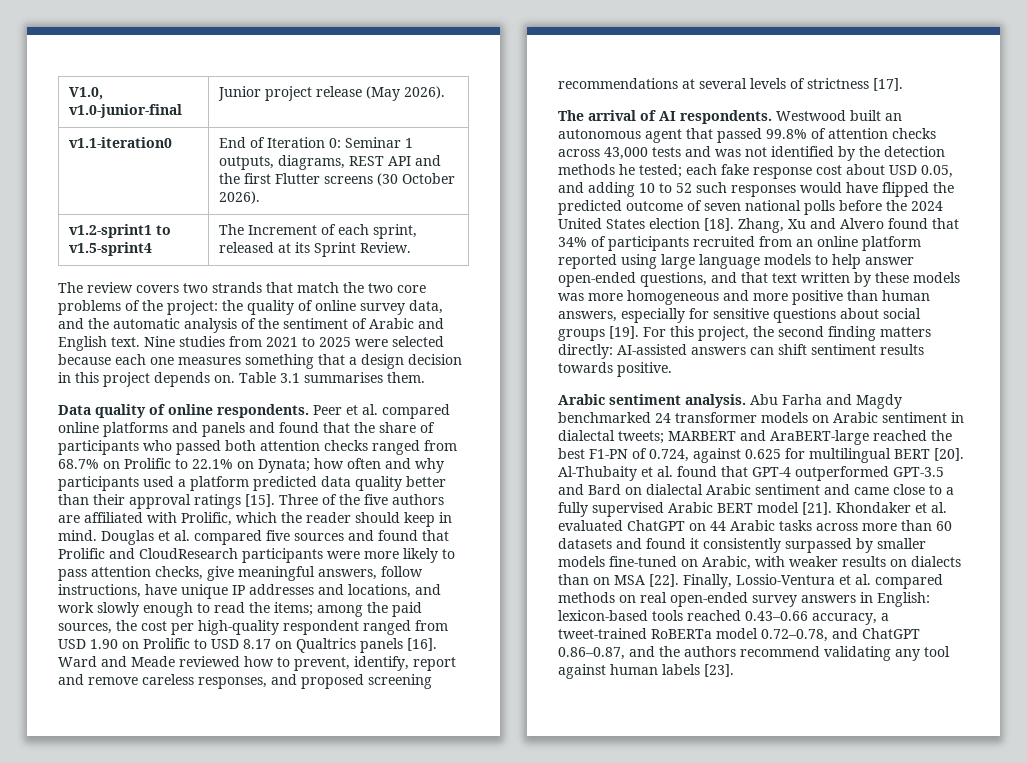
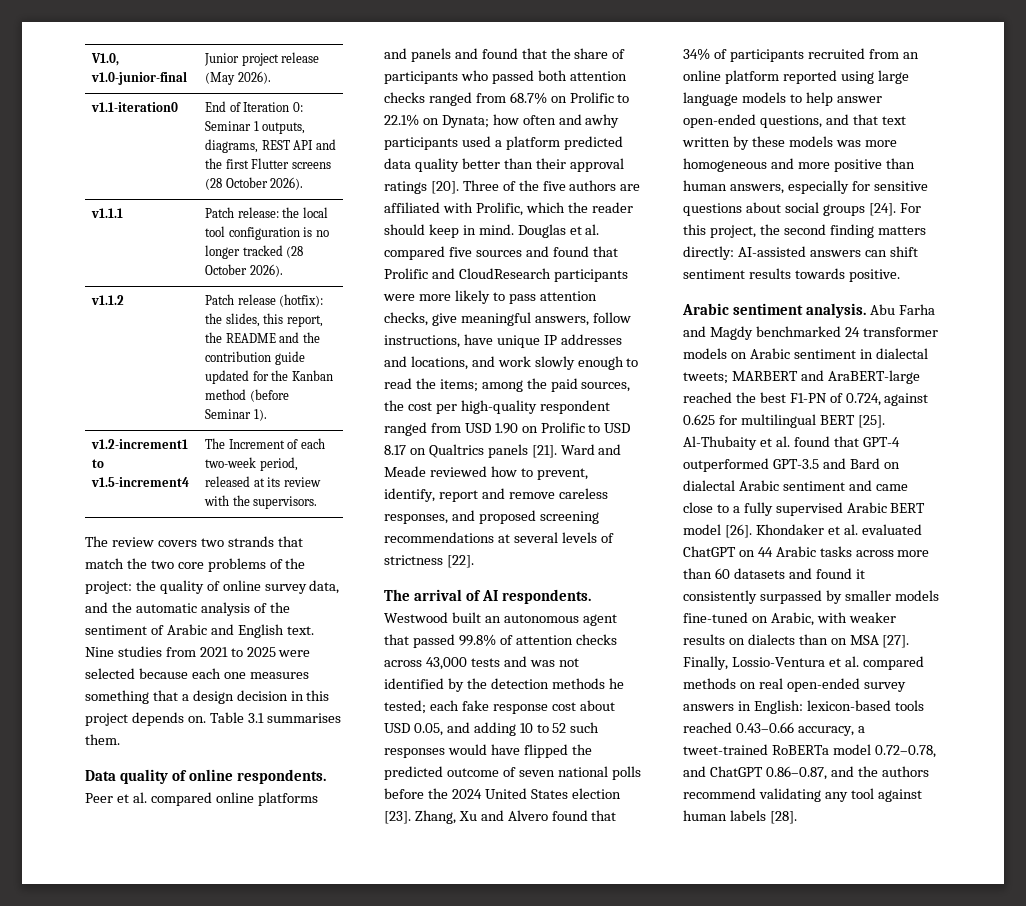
[377,173,456,186] [219,191,261,204] [69,224,172,238] [69,242,153,256] (30 October 2026). // v1.2-sprint1 to v1.5-sprint4 -> [205,177,304,190] [91,208,124,218] [205,207,328,218] [205,226,329,240] [205,245,304,259] [205,264,283,277] [91,295,125,305] [205,294,324,307] [205,313,323,327] [205,332,320,343] [205,351,305,365] [205,370,333,384] [205,389,289,402] [205,409,267,421] [91,439,189,449] [92,459,105,468] [91,477,190,487] (28 October 2026). // v1.1.1 | Patch release: the local tool configuration is no longer tracked (28 October 2026). // v1.1.2 | Patch release (hotfix): the slides, this report, the README and the contribution guide updated for the Kanban method (before Seminar 1). // v1.2-increment1 to v1.5-increment4
[373,224,418,239] sprint, -> [205,457,298,471] two-week period,
[314,242,412,257] Sprint Review. -> [283,477,321,487] [204,495,318,509] review with the supervisors.
[415,458,444,473] why -> [585,114,620,128] awhy
[245,494,275,507] [15]. -> [430,181,459,194] [20].
[407,638,437,651] [16]. -> [531,445,557,458] [21].
[873,78,903,91] [17]. -> [446,555,474,568] [22].
[704,218,734,231] [18]. -> [384,811,411,824] [23].
[609,326,639,339] [19]. -> [868,203,896,216] [24].
[934,448,964,461] [20]. -> [857,415,885,428] [25].
[802,502,832,515] [21]. -> [724,524,752,538] [26].
[649,574,679,587] [22]. -> [882,635,910,648] [27].
[704,664,734,677] [23]. -> [769,811,797,824] [28].

